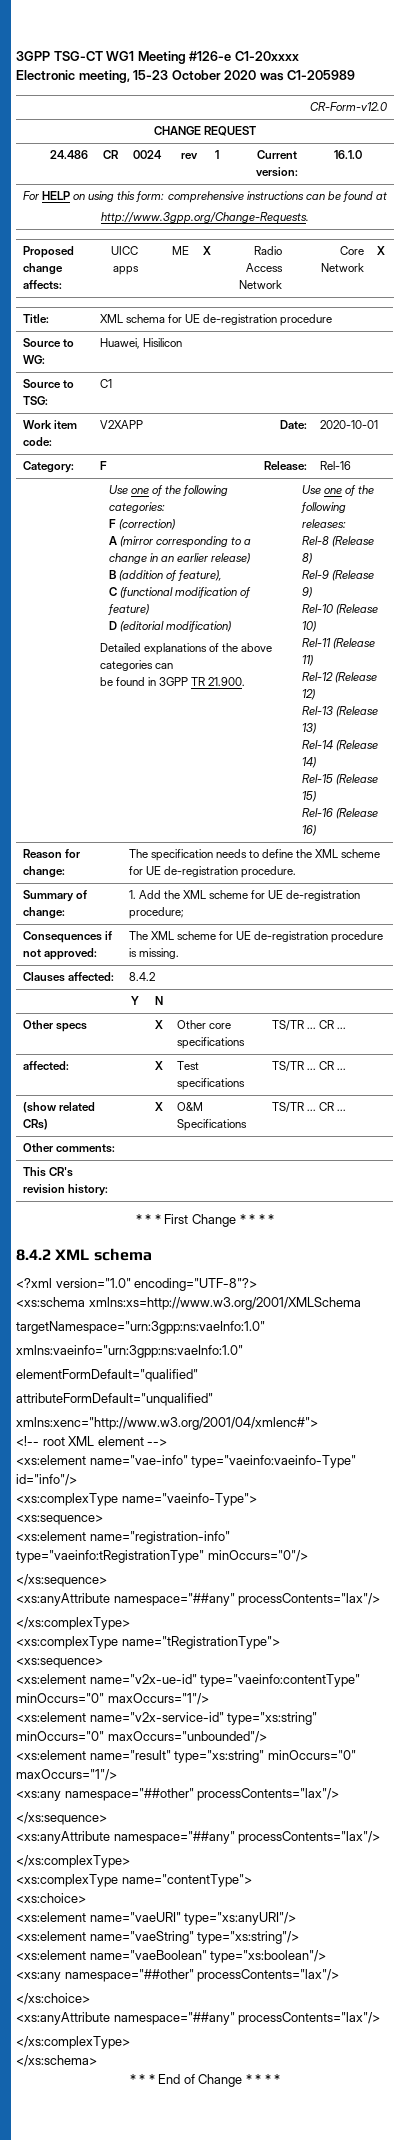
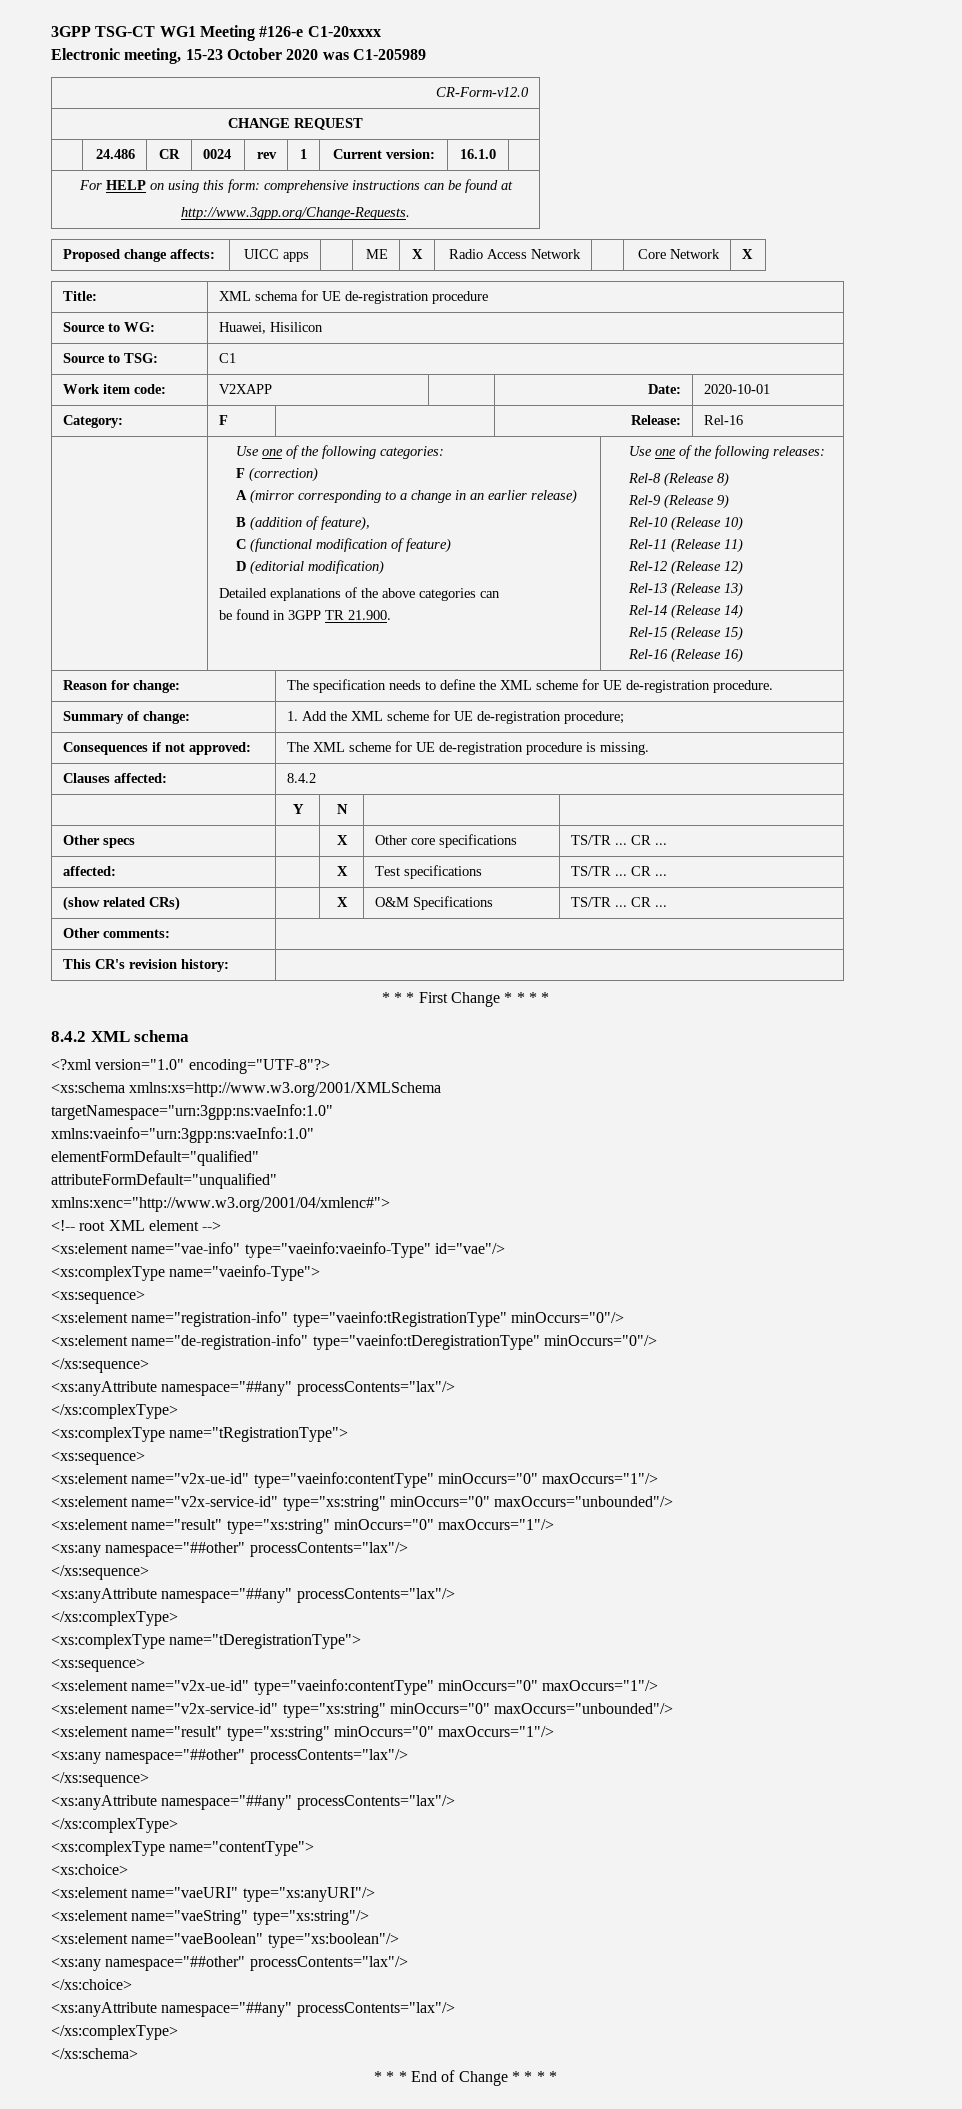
[16,1474,77,1486] id="info"/> -> [434,1243,505,1254] id="vae"/>
(308, 1556) none -> [51,1334,657,1350] // <xs:element name="de-registration-info" type="vaeinfo:tDeregistrationType" minOccurs="0"/>
(130, 1861) none -> [51,1634,362,1649] [51,1658,145,1672] [51,1679,659,1695] [51,1703,674,1718] [51,1726,555,1741] [51,1749,408,1764] [51,1772,149,1787] [51,1795,455,1810] [51,1818,178,1833] // <xs:complexType name="tDeregistrationType"> // <xs:sequence> // <xs:element name="v2x-ue-id" type="vaeinfo:contentType" minOccurs="0" maxOccurs="1"/> // <xs:element name="v2x-service-id" type="xs:string" minOccurs="0" maxOccurs="unbounded"/> // <xs:element name="result" type="xs:string" minOccurs="0" maxOccurs="1"/> // <xs:any namespace="##other" processContents="lax"/> // </xs:sequence> // <xs:anyAttribute namespace="##any" processContents="lax"/> // </xs:complexType>

